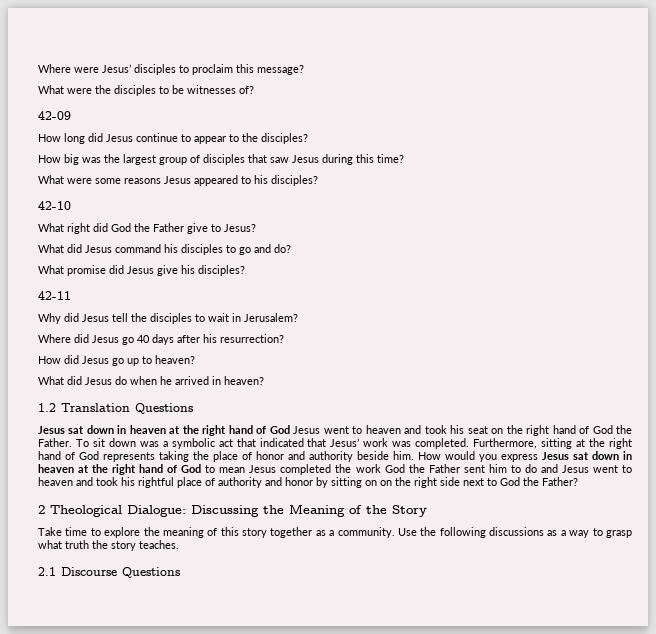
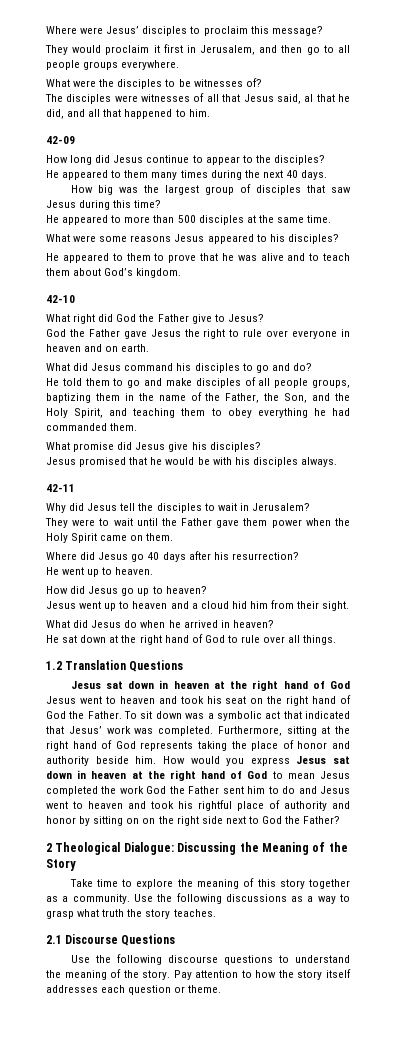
(304, 70) none -> [45,44,351,55] [46,60,180,70] // They would proclaim it first in Jerusalem, and then go to all people groups everywhere.
(254, 90) none -> [45,93,351,104] [46,109,210,119] // The disciples were witnesses of all that Jesus said, al that he did, and all that happened to him.
(308, 138) none -> [46,170,328,180] // He appeared to them many times during the next 40 days.
(404, 158) none -> [46,215,332,225] // He appeared to more than 500 disciples at the same time.
(318, 180) none -> [46,253,350,263] [46,268,182,278] // He appeared to them to prove that he was alive and to teach them about God’s kingdom.
(256, 228) none -> [46,329,350,339] [46,344,150,352] // God the Father gave Jesus the right to rule over everyone in heaven and on earth.
(291, 248) none -> [46,377,350,388] [46,392,350,403] [46,408,350,418] [46,423,138,431] // He told them to go and make disciples of all people groups, baptizing them in the name of the Father, the Son, and the Holy Spirit, and teaching them to obey everything he had commanded them.
(245, 270) none -> [46,457,337,467] // Jesus promised that he would be with his disciples always.
(298, 317) none -> [45,518,350,528] [46,533,174,543] // They were to wait until the Father gave them power when the Holy Spirit came on them.
(284, 338) none -> [46,567,154,577] // He went up to heaven.
(195, 359) none -> [46,600,350,611] // Jesus went up to heaven and a cloud hid him from their sight.
(264, 380) none -> [46,634,337,645] // He sat down at the right hand of God to rule over all things.
(180, 572) none -> [70,954,350,965] [46,969,351,980] [46,985,222,995] // Use the following discourse questions to understand the meaning of the story. Pay attention to how the story itself addresses each question or theme.

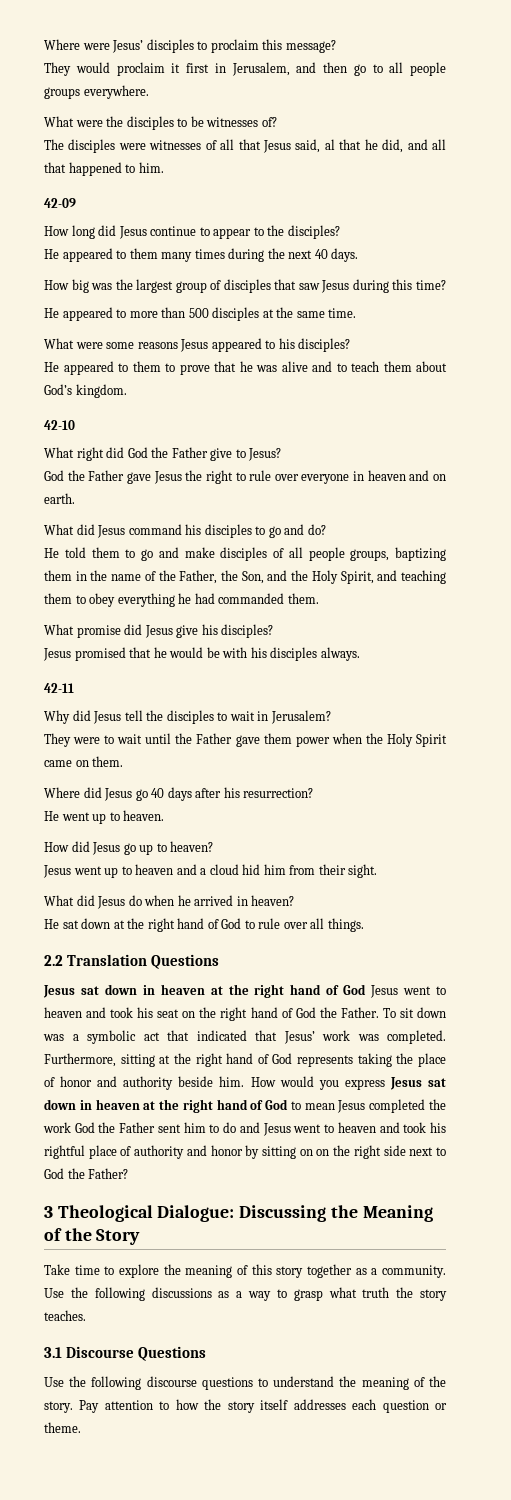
[46,661,62,670] 1.2 -> [44,955,63,966] 2.2
[46,843,52,852] 2 -> [44,1206,53,1218] 3
[46,935,62,944] 2.1 -> [44,1347,62,1358] 3.1

